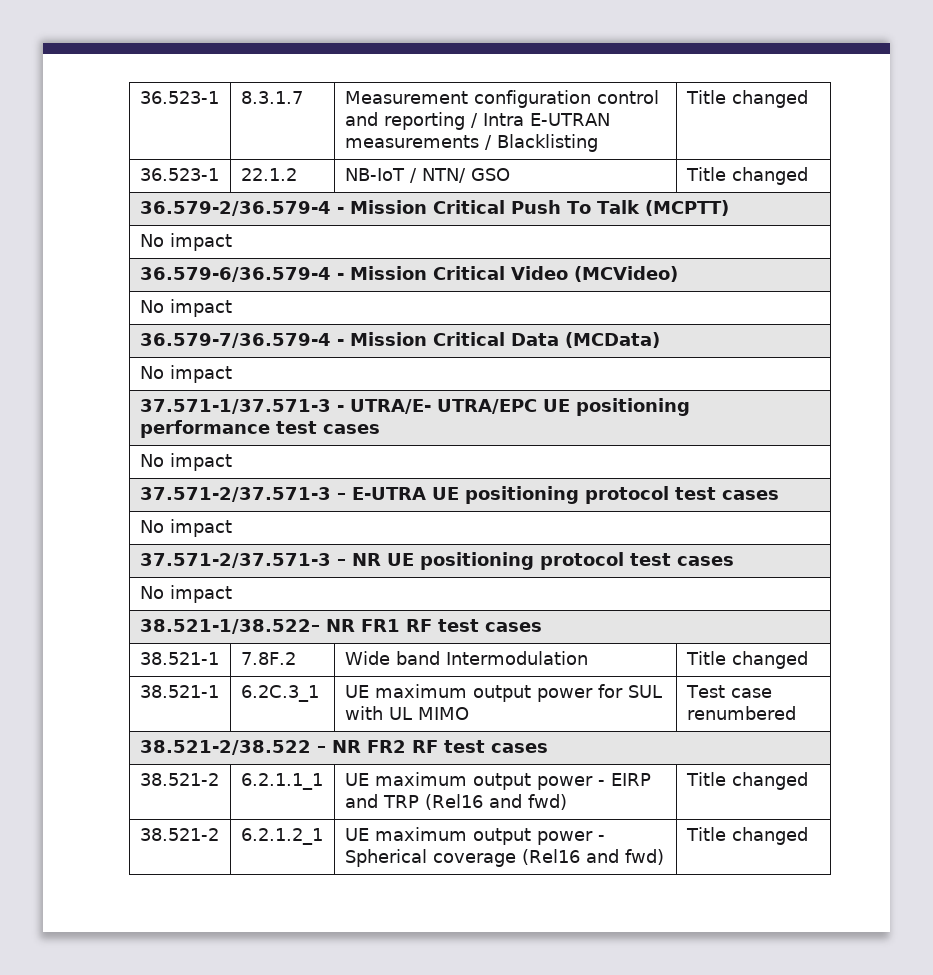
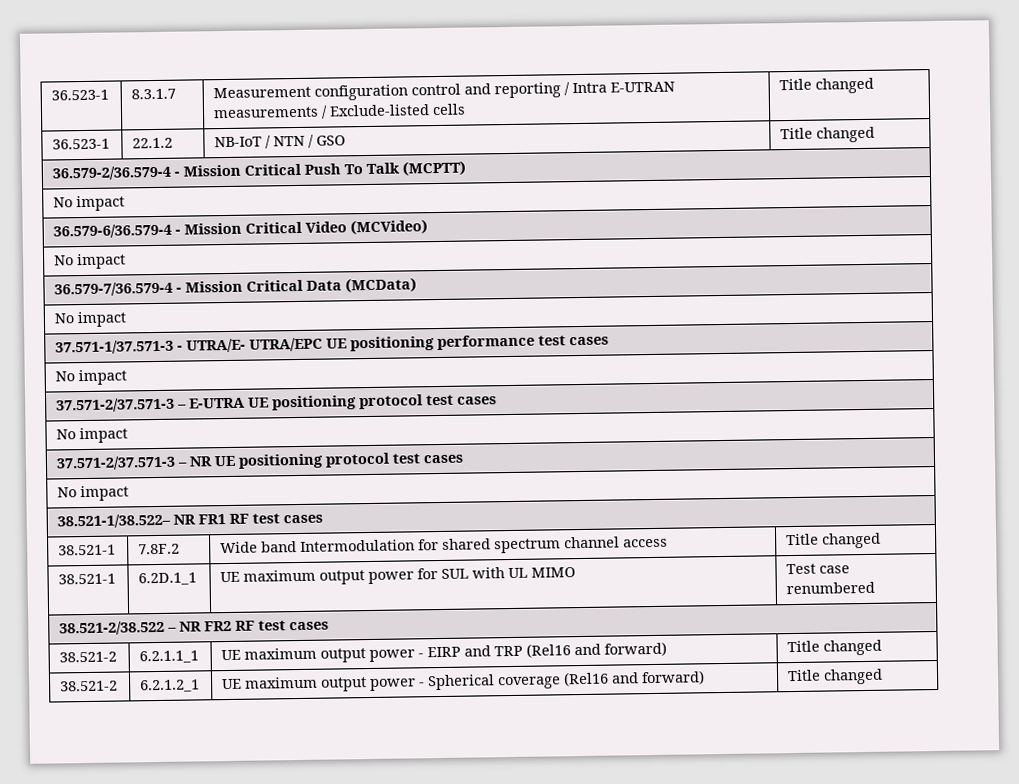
[496,134,598,152] Blacklisting -> [329,103,467,117] Exclude-listed cells
[421,168,466,183] NTN/ -> [273,134,315,148] NTN /
(588, 658) none -> [418,536,669,554] for shared spectrum channel access
[240,685,319,702] 6.2C.3_1 -> [138,572,198,586] 6.2D.1_1
[527,794,567,810] fwd) -> [604,641,668,657] forward)
[624,849,664,865] fwd) -> [641,670,706,686] forward)

